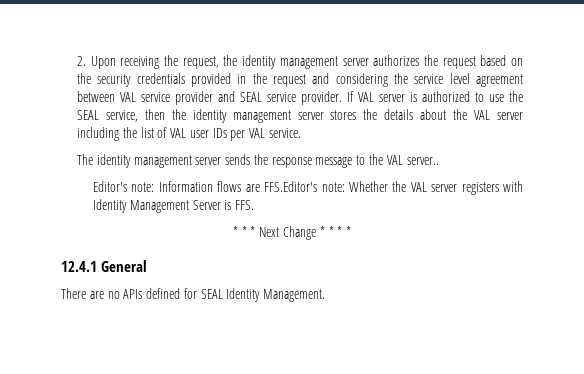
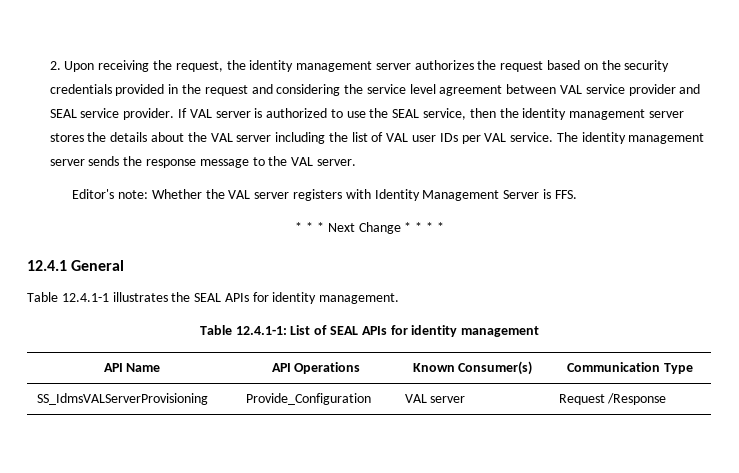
(302, 133) // -> (554, 137) none
[406,157,439,165] server.. -> [316,159,356,166] server.
[158,181,345,192] Information flows are FFS.Editor's note: -> (149, 194) none
[61,288,326,302] There are no APIs defined for SEAL Identity Management. -> [27,292,400,304] [199,325,540,337] [103,363,161,372] [271,362,361,374] [412,361,533,375] [567,362,693,374] [36,393,208,405] [245,393,371,405] [404,394,466,403] [558,393,667,405] Table 12.4.1-1 illustrates the SEAL APIs for identity management. // Table 12.4.1-1: List of SEAL APIs for identity management // API Name | API Operations | Known Consumer(s) | Communication Type // SS_IdmsVALServerProvisioning | Provide_Configuration | VAL server | Request /Response

